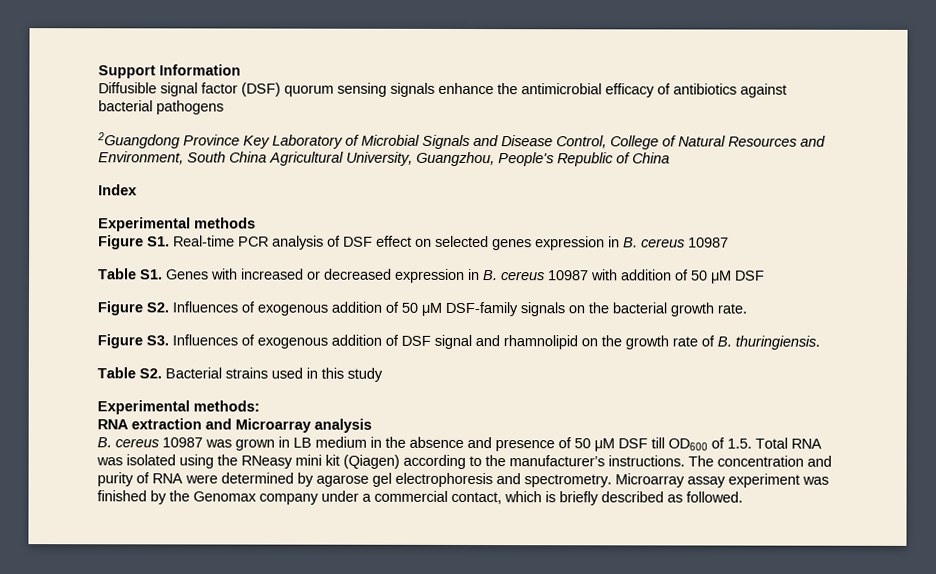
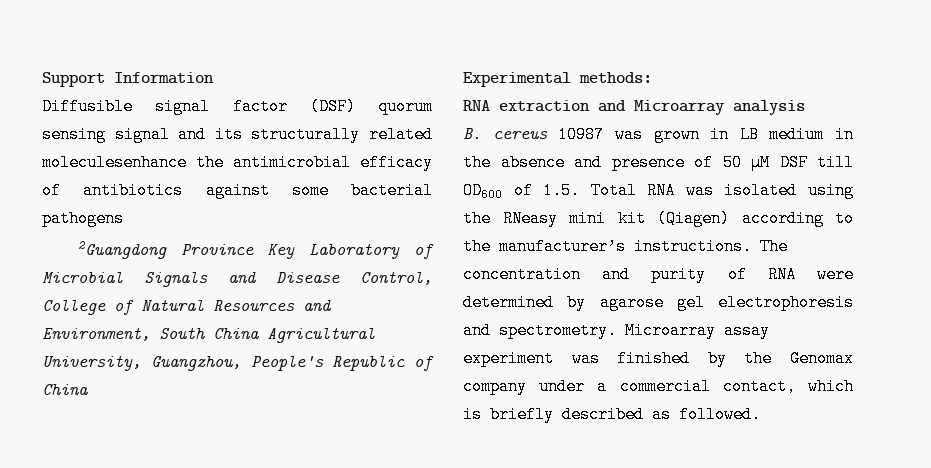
[390,82,494,97] signals enhance -> [114,126,433,143] [42,154,187,171] signal and its structurally related moleculesenhance
(787, 90) none -> [291,182,329,199] some
[98,184,137,196] [98,217,256,232] [98,235,729,251] [98,268,765,284] [97,301,747,317] [97,334,820,350] [97,367,383,382] // Index // Experimental methods // Figure S1. Real-time PCR analysis of DSF effect on selected genes expression in B. cereus 10987 // Table S1. Genes with increased or decreased expression in B. cereus 10987 with addition of 50 μM DSF // Figure S2. Influences of exogenous addition of 50 μM DSF-family signals on the bacterial growth rate. // Figure S3. Influences of exogenous addition of DSF signal and rhamnolipid on the growth rate of B. thuringiensis. // Table S2. Bacterial strains used in this study -> (88, 389) none

